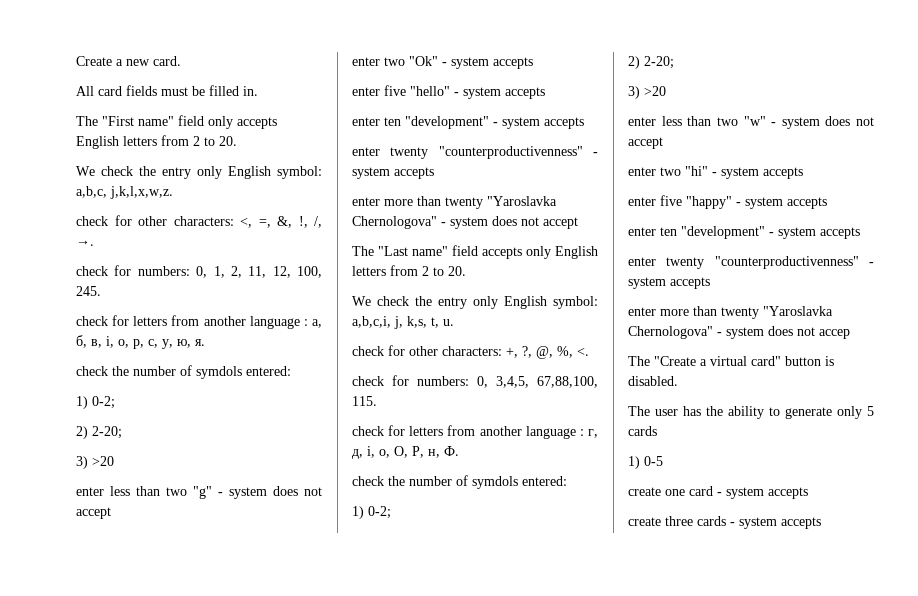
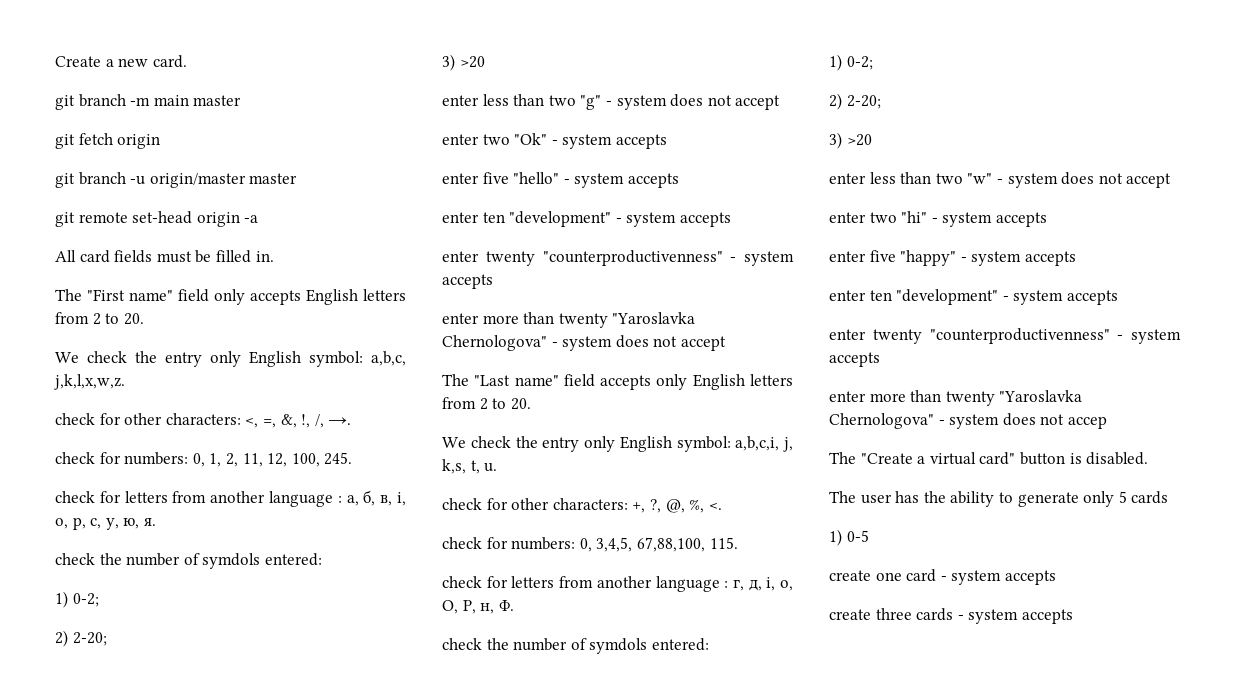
(181, 61) none -> [55,94,242,110] [55,133,161,149] [55,172,298,188] [55,211,259,227] // git branch -m main master // git fetch origin // git branch -u origin/master master // git remote set-head origin -a

